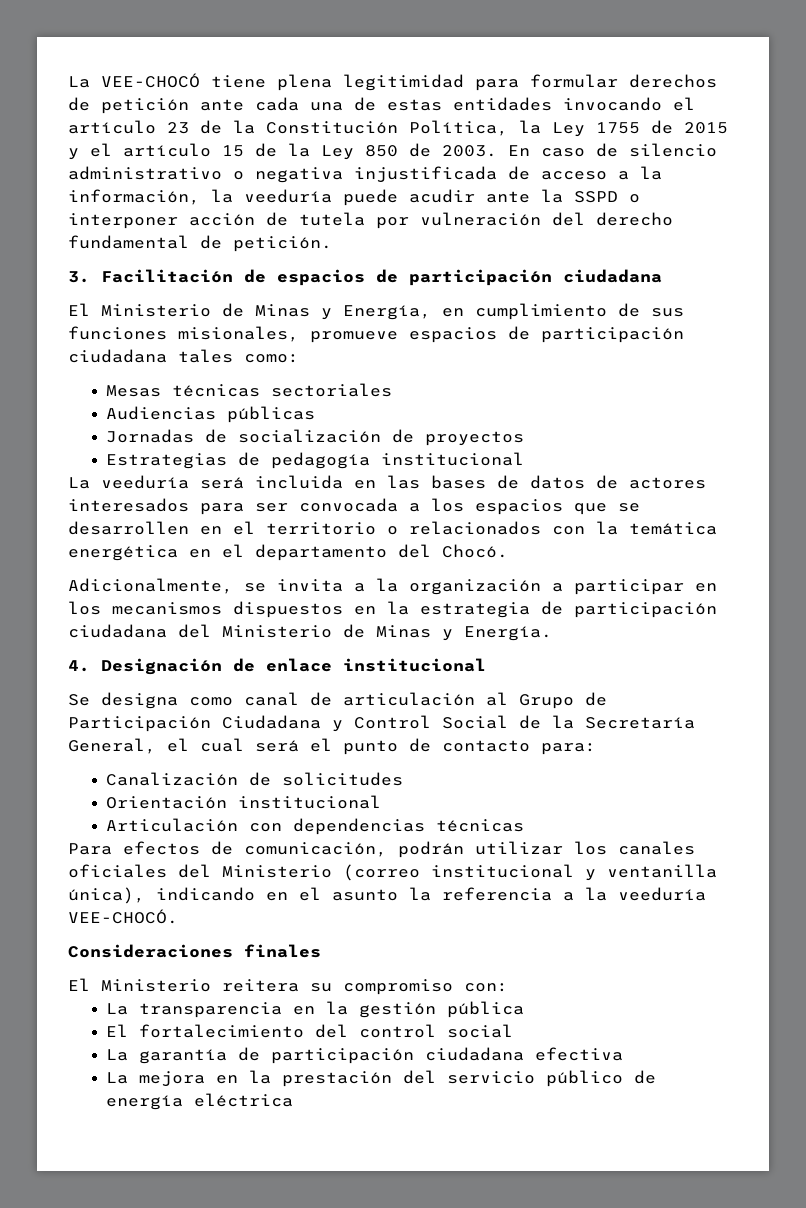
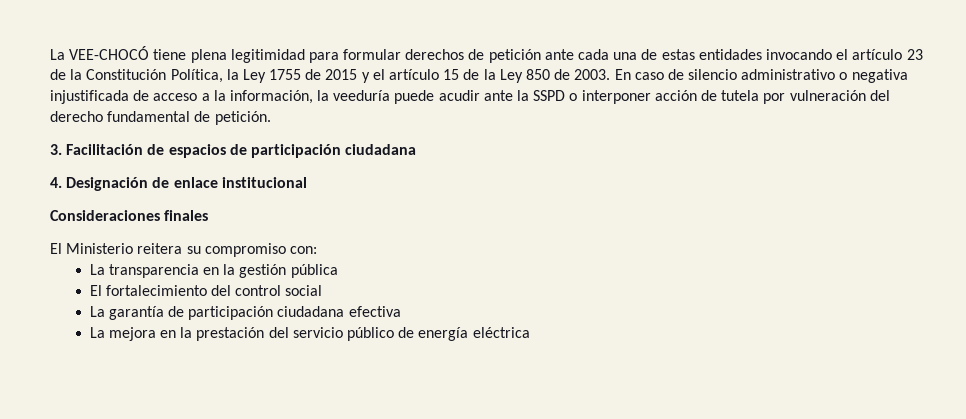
[68,303,684,320] [68,326,684,343] [68,349,299,363] [106,383,393,397] [106,406,316,423] [106,429,525,446] [106,452,525,469] [68,475,706,489] [68,498,640,515] [68,521,717,535] [68,544,508,561] [68,578,717,595] [68,601,717,618] [68,624,552,641] // El Ministerio de Minas y Energía, en cumplimiento de sus funciones misionales, promueve espacios de participación ciudadana tales como: // Mesas técnicas sectoriales // Audiencias públicas // Jornadas de socialización de proyectos // Estrategias de pedagogía institucional // La veeduría será incluida en las bases de datos de actores interesados para ser convocada a los espacios que se desarrollen en el territorio o relacionados con la temática energética en el departamento del Chocó. // Adicionalmente, se invita a la organización a participar en los mecanismos dispuestos en la estrategia de participación ciudadana del Ministerio de Minas y Energía. -> (417, 149) none
[68,692,607,709] [68,715,695,732] [68,738,596,755] [106,772,404,786] [106,795,382,809] [106,818,525,835] [68,841,695,858] [68,864,717,881] [68,887,706,904] [68,909,178,924] // Se designa como canal de articulación al Grupo de Participación Ciudadana y Control Social de la Secretaría General, el cual será el punto de contacto para: // Canalización de solicitudes // Orientación institucional // Articulación con dependencias técnicas // Para efectos de comunicación, podrán utilizar los canales oficiales del Ministerio (correo institucional y ventanilla única), indicando en el asunto la referencia a la veeduría VEE-CHOCÓ. -> (307, 182) none

